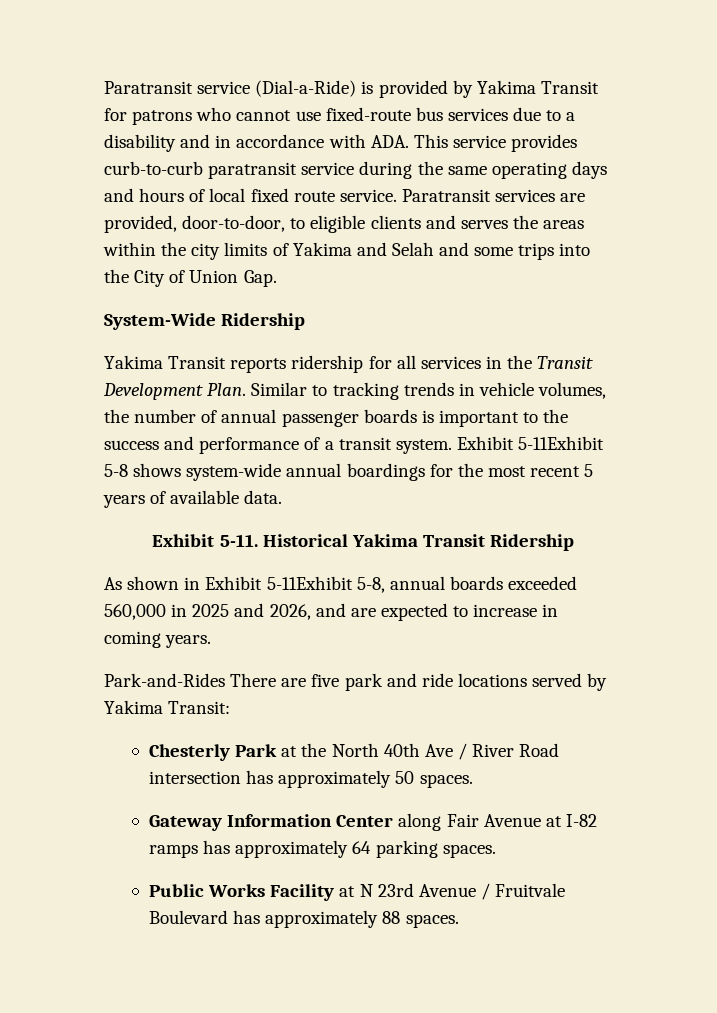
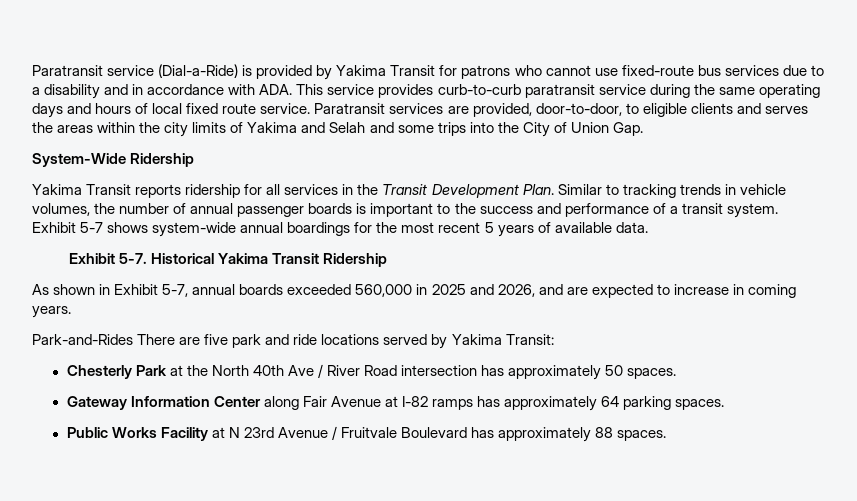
[518,436,605,450] [104,464,128,477] 5-11Exhibit 5-8 -> [80,222,104,233] 5-7
[219,534,258,547] 5-11. -> [118,253,147,264] 5-7.
[266,576,385,593] 5-11Exhibit 5-8, -> [162,284,189,297] 5-7,

